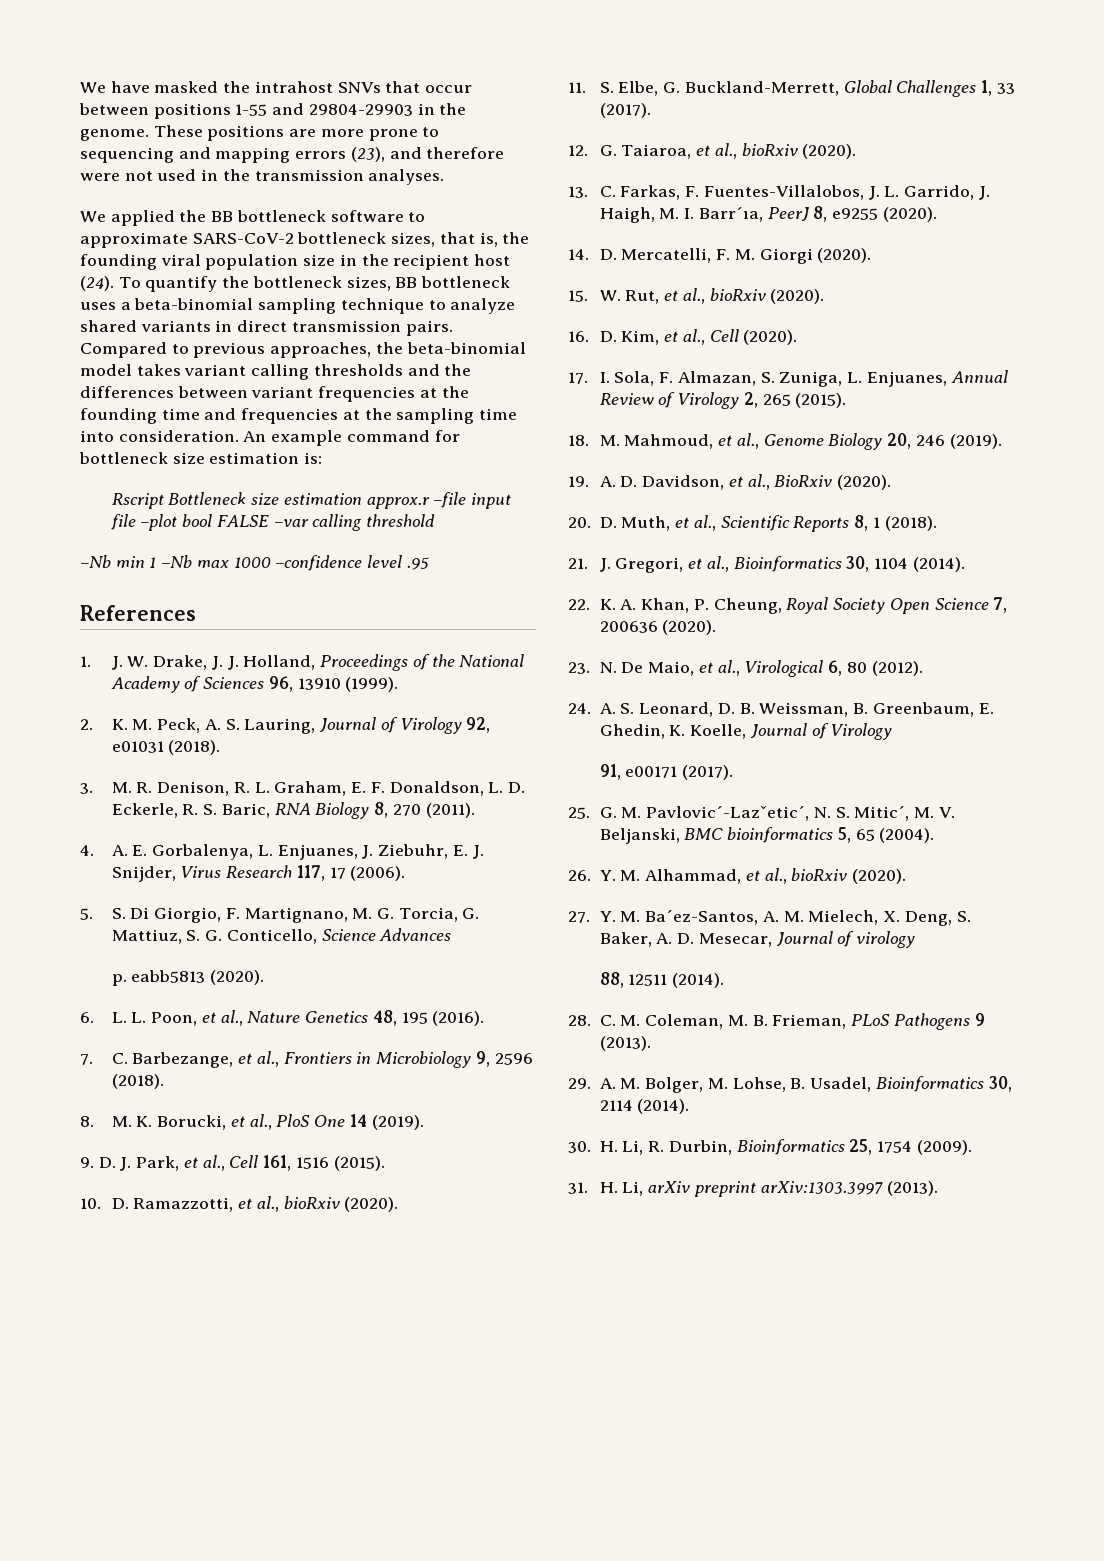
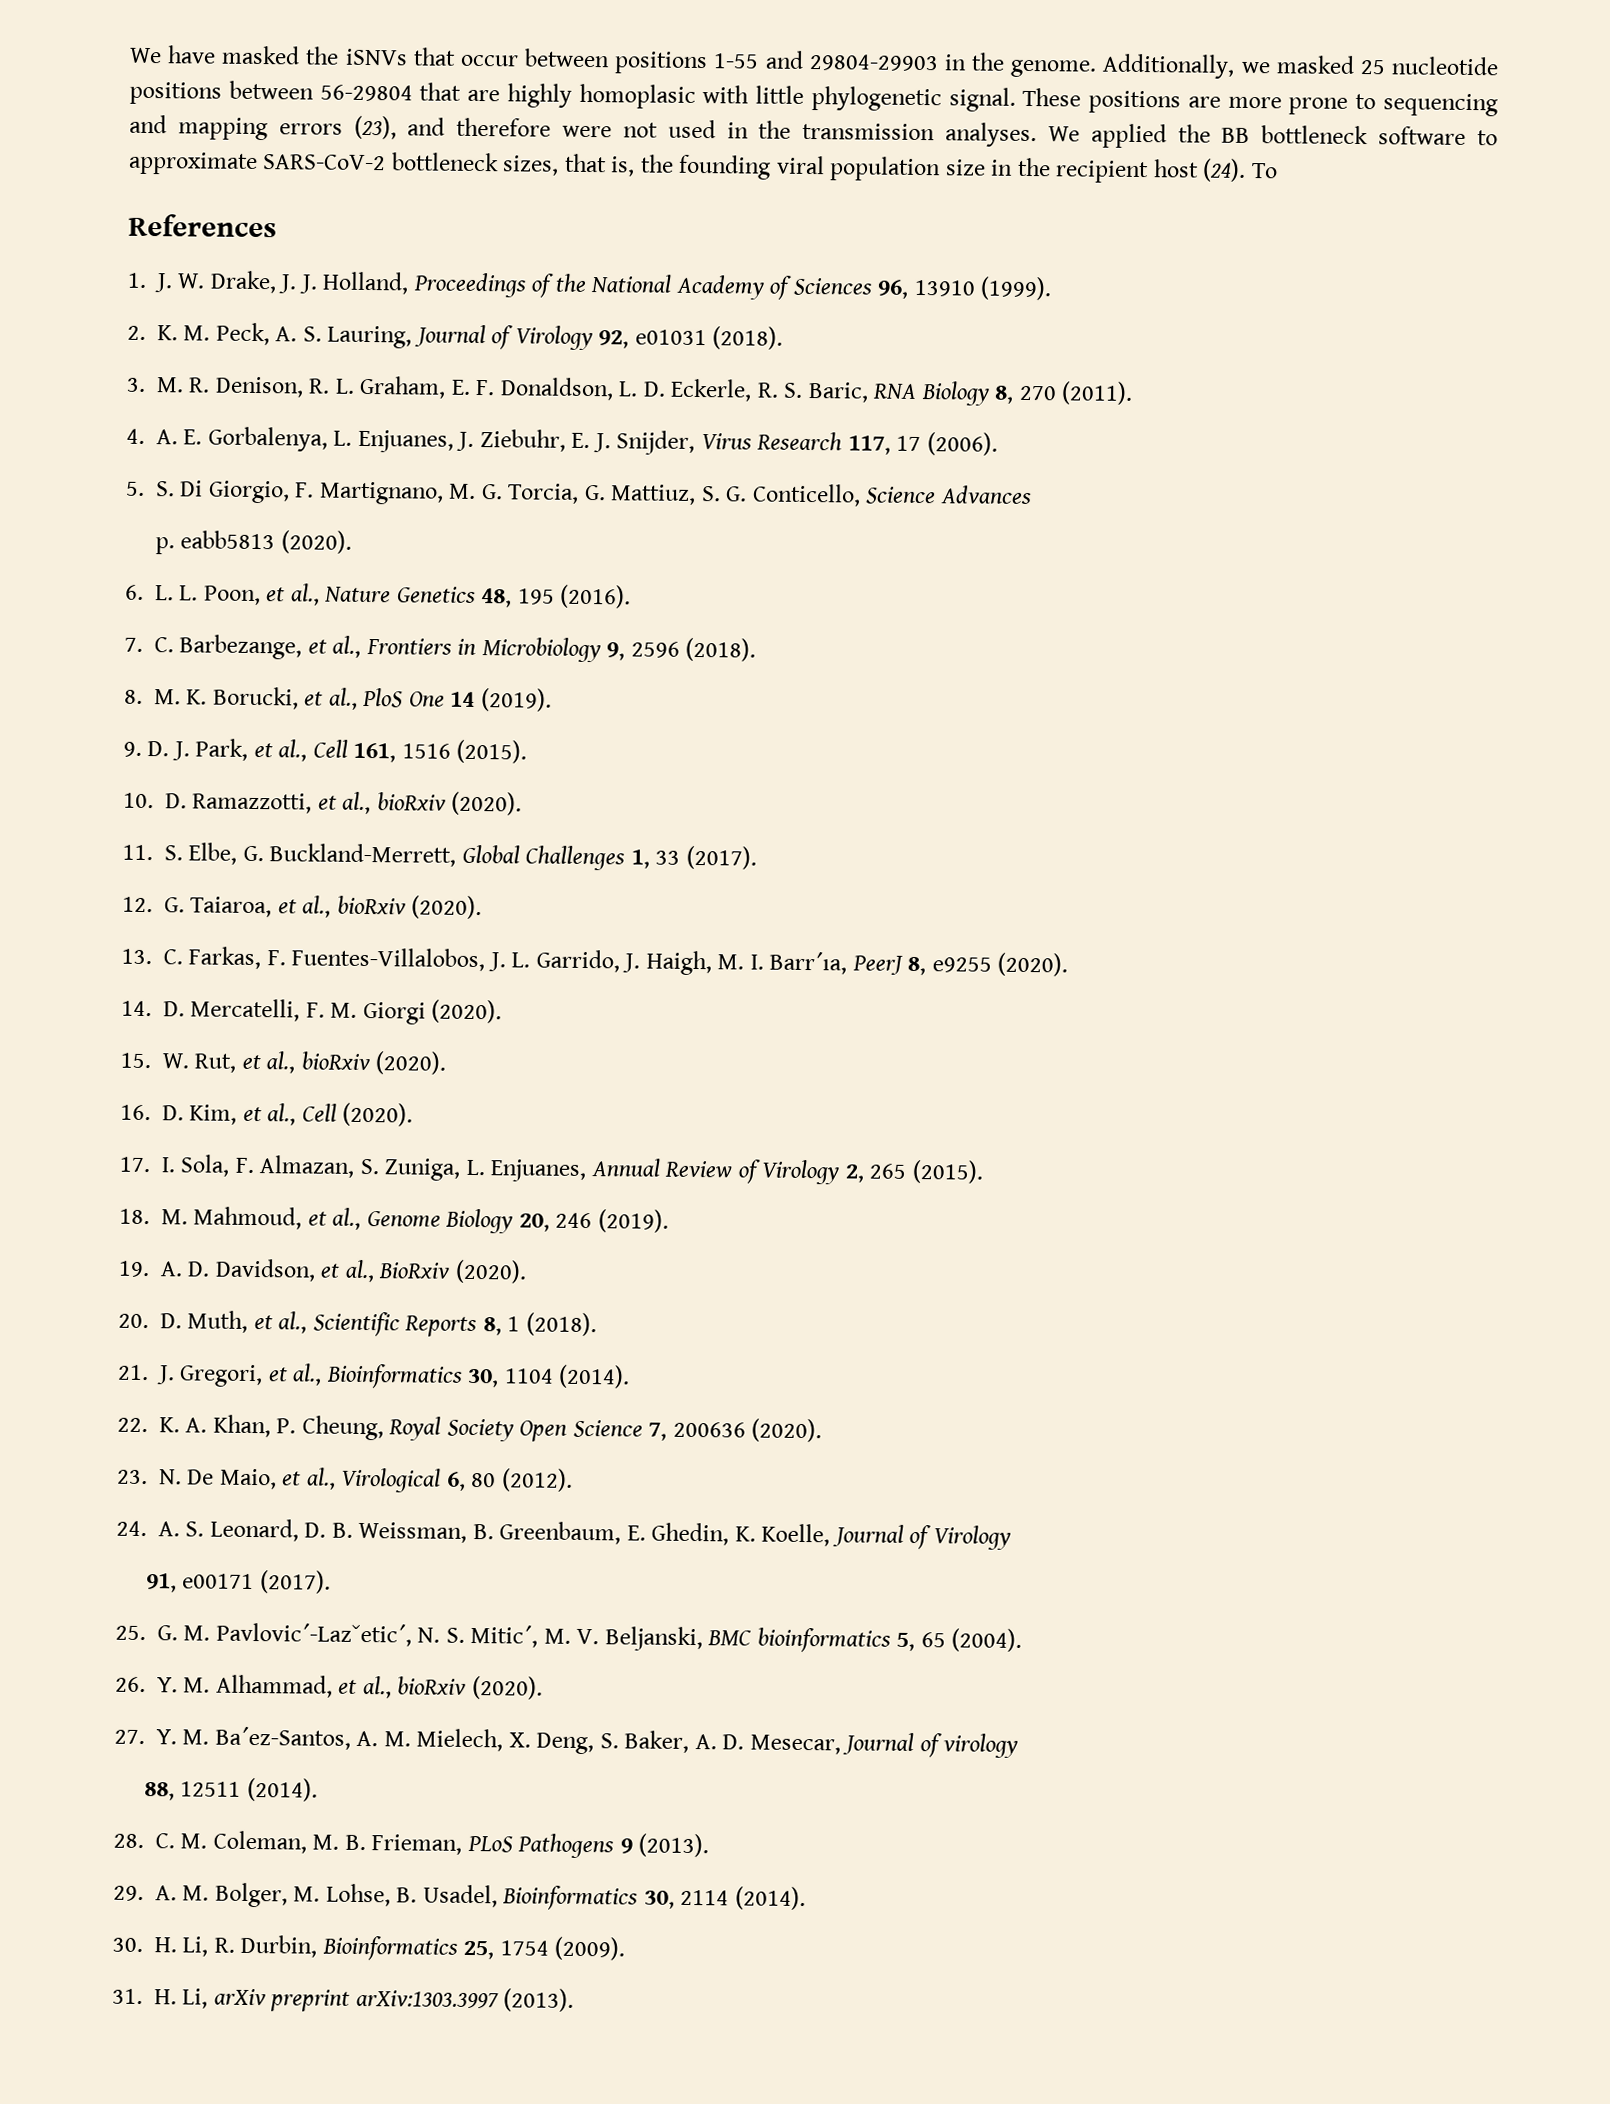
[254,81,381,93] intrahost SNVs -> [344,48,408,66] iSNVs
(149, 135) none -> [1102,53,1499,79] [129,80,1016,112] Additionally, we masked 25 nucleotide positions between 56-29804 that are highly homoplasic with little phylogenetic signal.
(445, 177) // -> (1038, 135) none
[145,276,511,292] [80,298,516,314] [80,320,453,336] [80,342,526,358] [80,364,472,380] [80,386,469,402] [80,408,518,424] [80,430,460,446] [79,452,323,464] [111,492,512,509] [110,514,436,531] [80,555,429,571] quantify the bottleneck sizes, BB bottleneck uses a beta-binomial sampling technique to analyze shared variants in direct transmission pairs. Compared to previous approaches, the beta-binomial model takes variant calling thresholds and the differences between variant frequencies at the founding time and frequencies at the sampling time into consideration. An example command for bottleneck size estimation is: // Rscript Bottleneck size estimation approx.r –file input file –plot bool FALSE –var calling threshold // –Nb min 1 –Nb max 1000 –confidence level .95 -> (1278, 171) none

